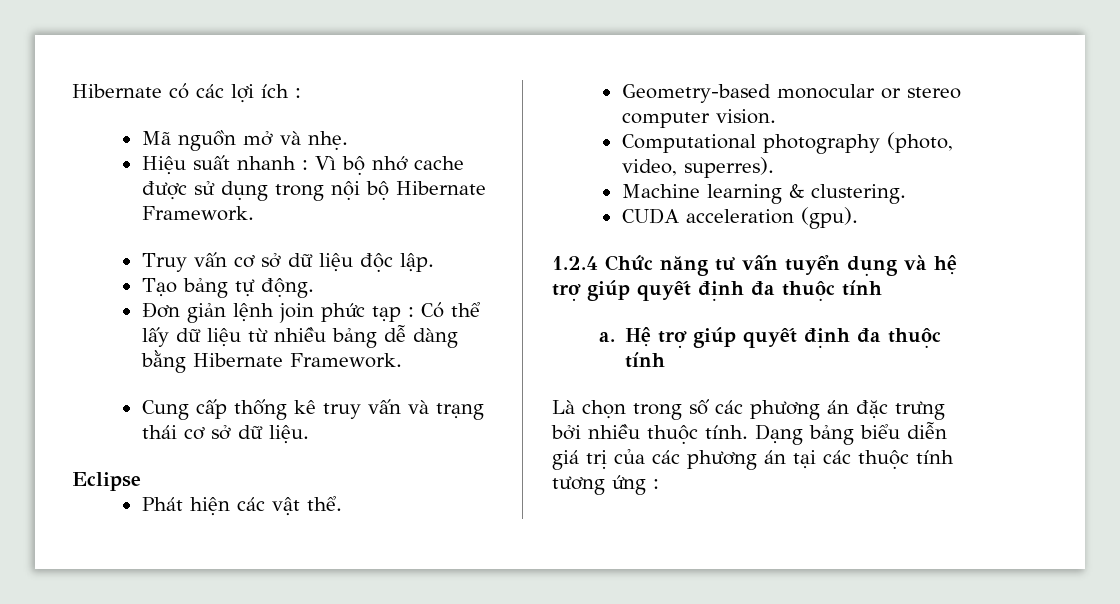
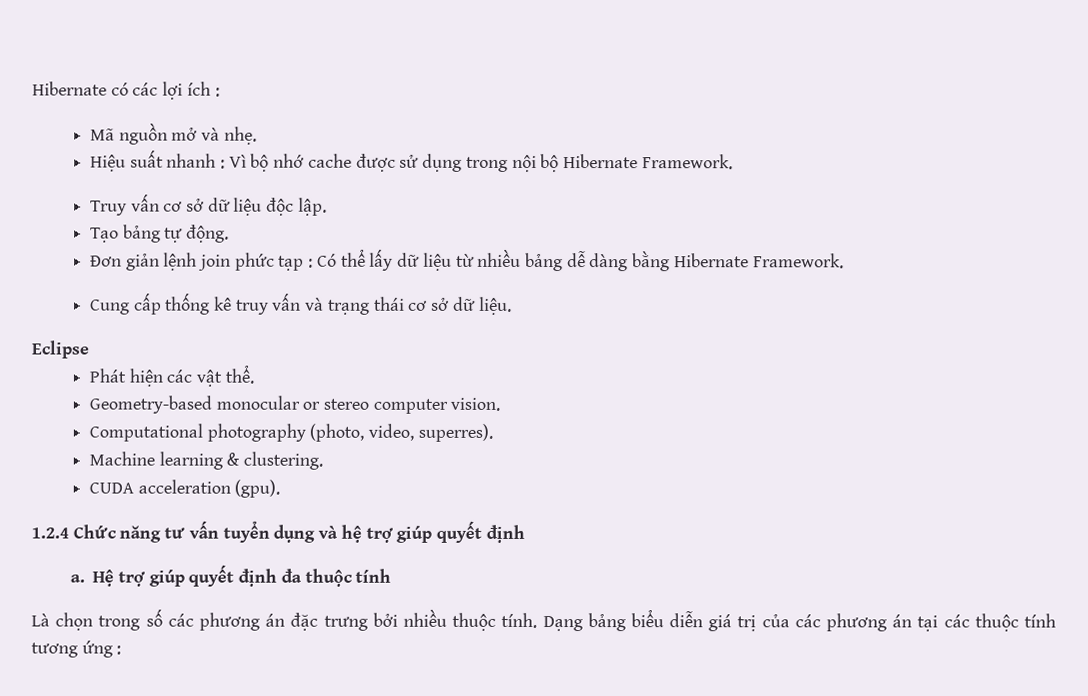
[751,280,882,301] đa thuộc tính -> (525, 533) none

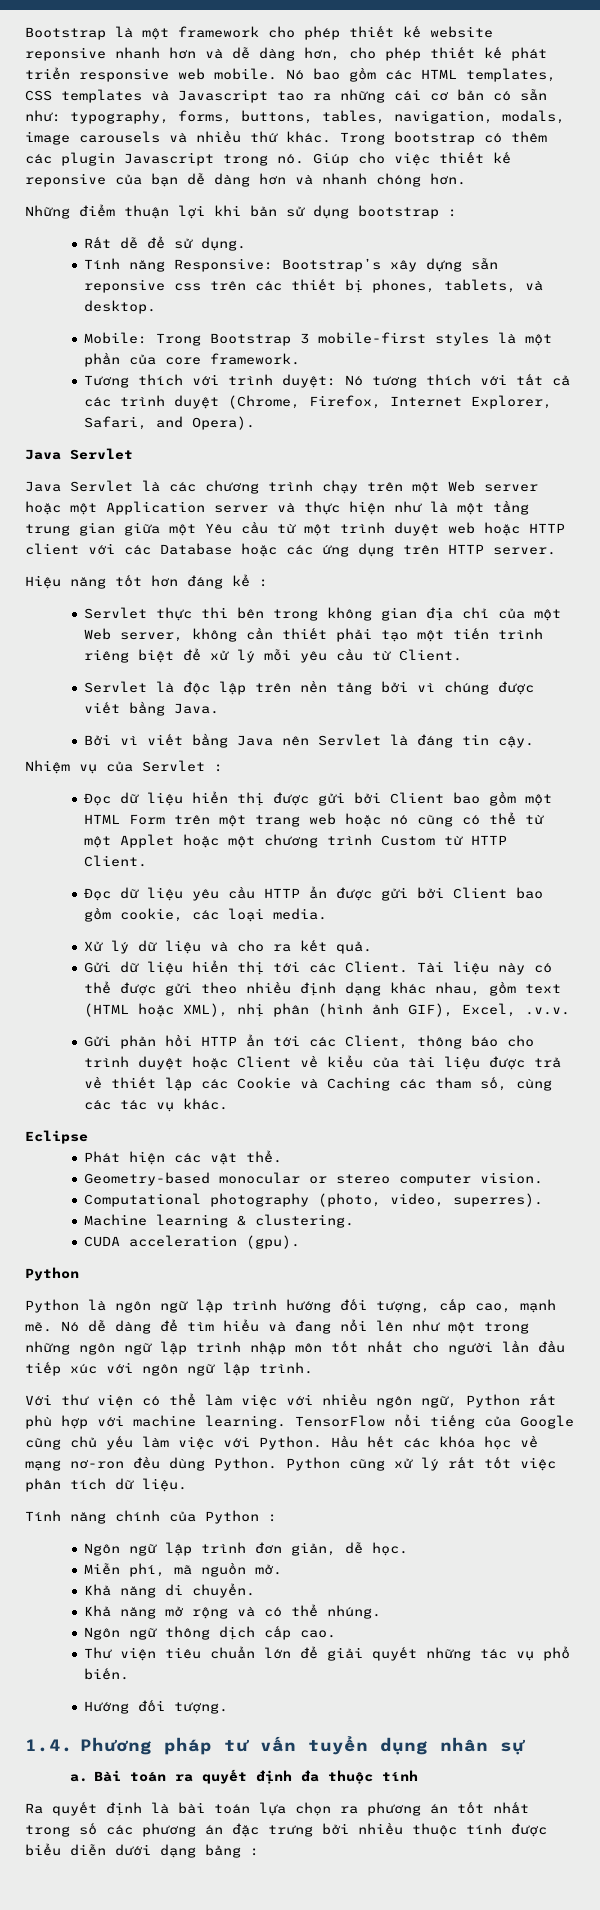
[32,81,220,100] [89,122,257,145] [89,149,733,173] [89,193,327,216] [89,224,229,243] [89,248,844,272] [89,292,512,315] Hibernate có các lợi ích : // Mã nguồn mở và nhẹ. // Hiệu suất nhanh : Vì bộ nhớ cache được sử dụng trong nội bộ Hibernate Framework. // Truy vấn cơ sở dữ liệu độc lập. // Tạo bảng tự động. // Đơn giản lệnh join phức tạp : Có thể lấy dữ liệu từ nhiều bảng dễ dàng bằng Hibernate Framework. // Cung cấp thống kê truy vấn và trạng thái cơ sở dữ liệu. -> [25,26,493,40] [25,47,547,61] [25,67,556,82] [25,89,547,103] [25,110,565,124] [25,131,547,145] [25,152,511,166] [25,173,466,187] [25,204,457,219] [83,236,246,251] [83,258,498,272] [83,279,543,293] [83,300,156,314] [83,332,552,346] [83,353,300,367] [83,374,570,388] [83,395,552,409] [83,416,255,430] [25,448,133,460] [25,480,538,494] [25,501,529,515] [25,522,565,536] [25,543,556,557] [25,574,268,589] [83,607,561,621] [83,628,543,642] [83,648,462,663] [83,681,534,695] [83,701,219,716] [83,733,534,748] [25,760,223,774] [82,791,552,806] [83,812,544,827] [83,834,507,848] [83,855,147,867] [82,886,543,901] [83,908,327,922] [83,940,372,954] [83,960,552,975] [83,981,561,996] [83,1003,570,1017] [83,1034,534,1049] [83,1055,561,1070] [83,1077,552,1091] [83,1098,228,1112] Bootstrap là một framework cho phép thiết kế website reponsive nhanh hơn và dễ dàng hơn, cho phép thiết kế phát triển responsive web mobile. Nó bao gồm các HTML templates, CSS templates và Javascript tao ra những cái cơ bản có sẵn như: typography, forms, buttons, tables, navigation, modals, image carousels và nhiều thứ khác. Trong bootstrap có thêm các plugin Javascript trong nó. Giúp cho việc thiết kế reponsive của bạn dễ dàng hơn và nhanh chóng hơn. // Những điểm thuận lợi khi bản sử dụng bootstrap : // Rất dễ để sử dụng. // Tính năng Responsive: Bootstrap’s xây dựng sẵn reponsive css trên các thiết bị phones, tablets, và desktop. // Mobile: Trong Bootstrap 3 mobile-first styles là một phần của core framework. // Tương thích với trình duyệt: Nó tương thích với tất cả các trình duyệt (Chrome, Firefox, Internet Explorer, Safari, and Opera). // Java Servlet // Java Servlet là các chương trình chạy trên một Web server hoặc một Application server và thực hiện như là một tầng trung gian giữa một Yêu cầu từ một trình duyệt web hoặc HTTP client với các Database hoặc các ứng dụng trên HTTP server. // Hiệu năng tốt hơn đáng kể : // Servlet thực thi bên trong không gian địa chỉ của một Web server, không cần thiết phải tạo một tiến trình riêng biệt để xử lý mỗi yêu cầu từ Client. // Servlet là độc lập trên nền tảng bởi vì chúng được viết bằng Java. // Bởi vì viết bằng Java nên Servlet là đáng tin cậy. // Nhiệm vụ của Servlet : // Đọc dữ liệu hiển thị được gửi bởi Client bao gồm một HTML Form trên một trang web hoặc nó cũng có thể từ một Applet hoặc một chương trình Custom từ HTTP Client. // Đọc dữ liệu yêu cầu HTTP ẩn được gửi bởi Client bao gồm cookie, các loại media. // Xử lý dữ liệu và cho ra kết quả. // Gửi dữ liệu hiển thị tới các Client. Tài liệu này có thể được gửi theo nhiều định dạng khác nhau, gồm text (HTML hoặc XML), nhị phân (hình ảnh GIF), Excel, .v.v. // Gửi phản hồi HTTP ẩn tới các Client, thông báo cho trình duyệt hoặc Client về kiểu của tài liệu được trả về thiết lập các Cookie và Caching các tham số, cùng các tác vụ khác.
[31,520,525,543] [69,569,185,587] 1.2.4 Chức năng tư vấn tuyển dụng và hệ trợ giúp quyết định // a. Hệ trợ giúp -> [25,1267,79,1281] [25,1299,556,1313] [25,1319,529,1334] [25,1341,565,1355] [25,1362,313,1376] [25,1393,556,1408] [25,1414,574,1429] [25,1436,538,1450] [25,1457,556,1471] [25,1478,187,1492] [25,1510,277,1524] [83,1542,408,1556] [83,1563,282,1577] [83,1583,255,1598] [83,1604,381,1619] [83,1626,336,1640] [83,1646,570,1661] [83,1668,129,1680] [83,1700,228,1714] [25,1736,526,1755] [69,1770,194,1782] Python // Python là ngôn ngữ lập trình hướng đối tượng, cấp cao, mạnh mẽ. Nó dễ dàng để tìm hiểu và đang nổi lên như một trong những ngôn ngữ lập trình nhập môn tốt nhất cho người lần đầu tiếp xúc với ngôn ngữ lập trình. // Với thư viện có thể làm việc với nhiều ngôn ngữ, Python rất phù hợp với machine learning. TensorFlow nổi tiếng của Google cũng chủ yếu làm việc với Python. Hầu hết các khóa học về mạng nơ-ron đều dùng Python. Python cũng xử lý rất tốt việc phân tích dữ liệu. // Tính năng chính của Python : // Ngôn ngữ lập trình đơn giản, dễ học. // Miễn phí, mã nguồn mở. // Khả năng di chuyển. // Khả năng mở rộng và có thể nhúng. // Ngôn ngữ thông dịch cấp cao. // Thư viện tiêu chuẩn lớn để giải quyết những tác vụ phổ biến. // Hướng đối tượng. // 1.4. Phương pháp tư vấn tuyển dụng nhân sự // a. Bài toán ra
[31,612,94,631] Là chọn -> [25,1802,529,1816] Ra quyết định là bài toán lựa chọn ra phương án tốt nhất
[501,609,1057,632] [31,640,113,658] tính. Dạng bảng biểu diễn giá trị của các phương án tại các thuộc tính tương ứng -> [466,1823,547,1837] [25,1843,241,1858] tính được biểu diễn dưới dạng bảng

